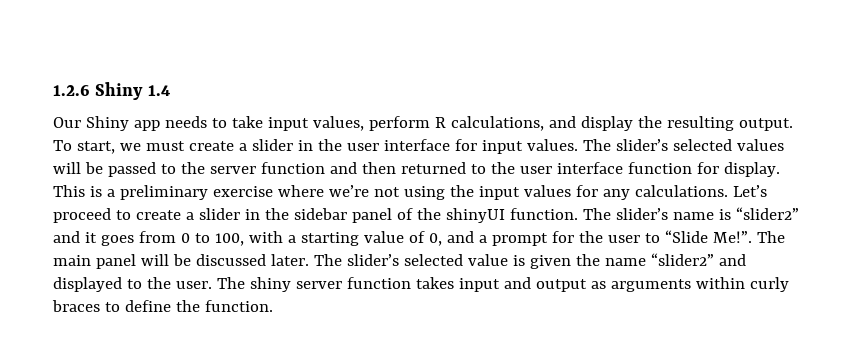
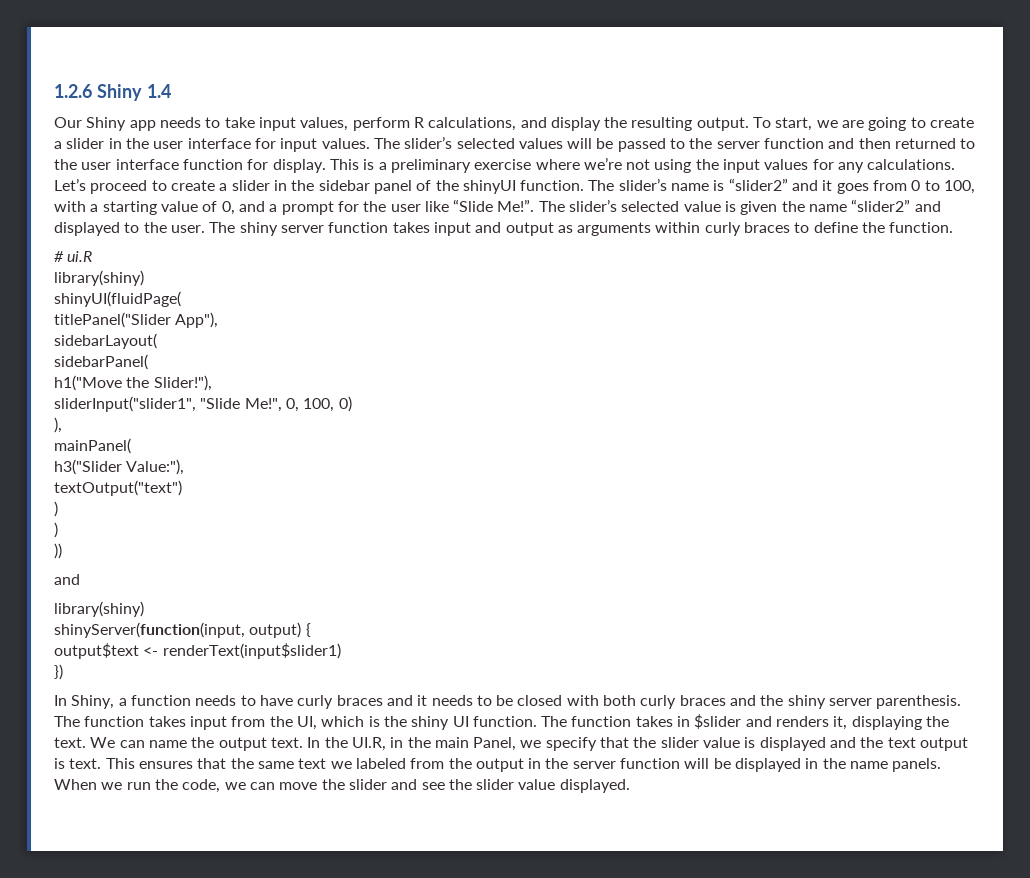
[145,141,185,151] must -> [842,117,926,131] are going to
[644,233,660,243] to -> [424,201,449,212] like
[53,254,342,269] main panel will be discussed later. The -> (565, 206) none
(273, 306) none -> [54,251,93,262] [54,270,144,286] [54,291,181,307] [54,312,219,328] [54,333,157,349] [54,354,148,370] [54,375,212,391] [54,396,352,412] [54,417,62,433] [54,438,131,454] [54,459,185,475] [54,480,182,496] [54,501,58,517] [54,522,58,538] [54,543,62,559] [54,574,80,585] [54,601,144,617] [54,622,311,638] [54,643,341,659] [54,664,63,680] [54,695,962,709] [54,714,950,730] [54,737,969,751] [54,758,942,772] [54,779,630,793] // # ui.R // library(shiny) // shinyUI(fluidPage( // titlePanel("Slider App"), // sidebarLayout( // sidebarPanel( // h1("Move the Slider!"), // sliderInput("slider1", "Slide Me!", 0, 100, 0) // ), // mainPanel( // h3("Slider Value:"), // textOutput("text") // ) // ) // )) // and // library(shiny) // shinyServer(function(input, output) { // output$text <- renderText(input$slider1) // }) // In Shiny, a function needs to have curly braces and it needs to be closed with both curly braces and the shiny server parenthesis. The function takes input from the UI, which is the shiny UI function. The function takes in $slider and renders it, displaying the text. We can name the output text. In the UI.R, in the main Panel, we specify that the slider value is displayed and the text output is text. This ensures that the same text we labeled from the output in the server function will be displayed in the name panels. When we run the code, we can move the slider and see the slider value displayed.

